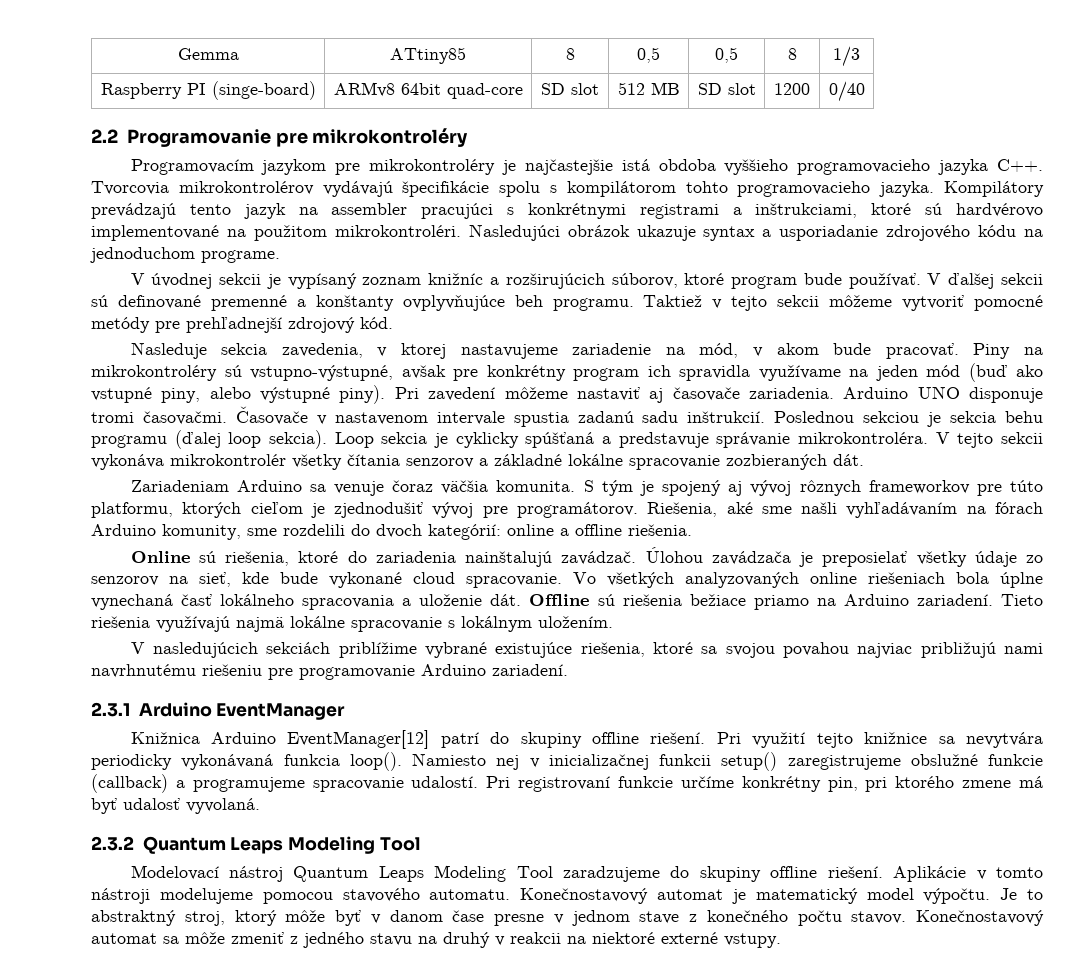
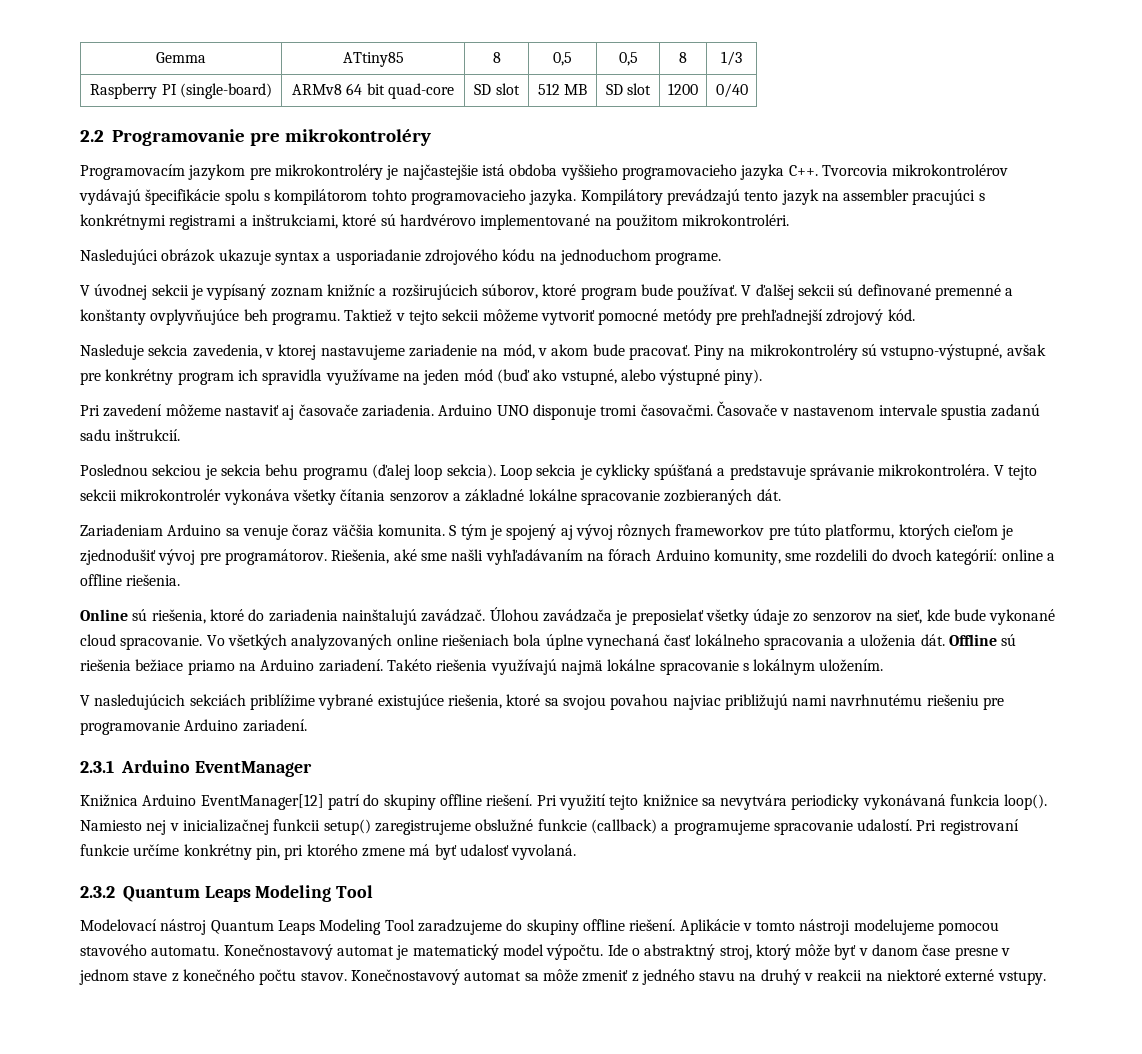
[211,81,316,100] (singe-board) -> [179,83,272,99] (single-board)
[400,83,441,95] 64bit -> [346,83,385,95] 64 bit
(461, 231) none -> (790, 220) //
[91,387,201,403] vstupné piny, -> [560,369,617,385] vstupné,
(386, 394) none -> (763, 377) //
(766, 417) none -> (181, 435) //
[91,454,286,470] vykonáva mikrokontrolér -> [120,489,290,505] mikrokontrolér vykonáva
[419,594,483,606] uloženie -> [860,634,917,647] uloženia
[1001,594,1044,606] Tieto -> [386,659,432,671] Takéto
[1000,888,1044,900] Je to -> [607,944,640,956] Ide o

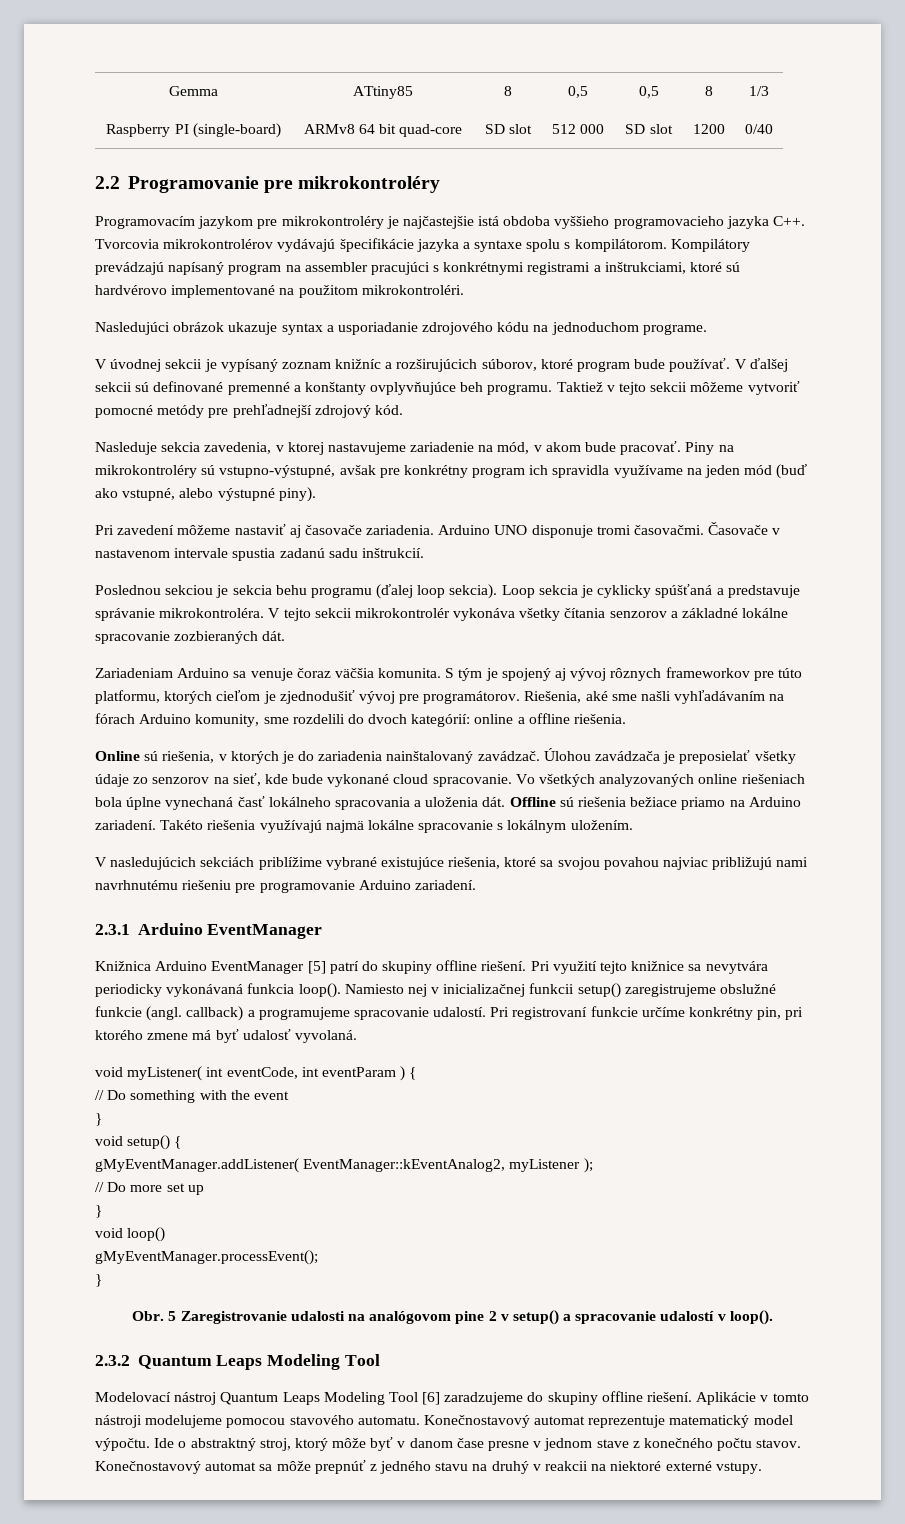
[564,84,588,95] MB -> [580,124,605,134] 000
[224,189,819,205] spolu s kompilátorom tohto programovacieho jazyka. Kompilátory prevádzajú tento jazyk -> [416,239,750,252] [95,262,282,275] jazyka a syntaxe spolu s kompilátorom. Kompilátory prevádzajú napísaný program
[209,609,244,621] ktoré -> [218,751,294,764] v ktorých je
[341,609,417,625] nainštalujú -> [386,751,474,764] nainštalovaný
[200,794,324,810] EventManager[12] -> [211,961,326,974] EventManager [5]
[590,819,657,834] (callback) -> [146,1006,244,1021] (angl. callback)
(577, 852) none -> [95,1066,417,1081] [95,1090,289,1103] [95,1113,102,1126] [95,1135,182,1150] [95,1158,593,1173] [95,1182,204,1195] [95,1205,102,1218] [95,1227,166,1242] [95,1250,318,1265] [95,1274,102,1287] [132,1310,773,1325] // void myListener( int eventCode, int eventParam ) { // // Do something with the event // } // void setup() { // gMyEventManager.addListener( EventManager::kEventAnalog2, myListener ); // // Do more set up // } // void loop() // gMyEventManager.processEvent(); // } // Obr. 5 Zaregistrovanie udalosti na analógovom pine 2 v setup() a spracovanie udalostí v loop().
(415, 925) none -> [422,1392,441,1405] [6]
[396,945,409,960] je -> [588,1415,666,1428] reprezentuje
[582,970,629,982] zmeniť -> [314,1460,366,1474] prepnúť

